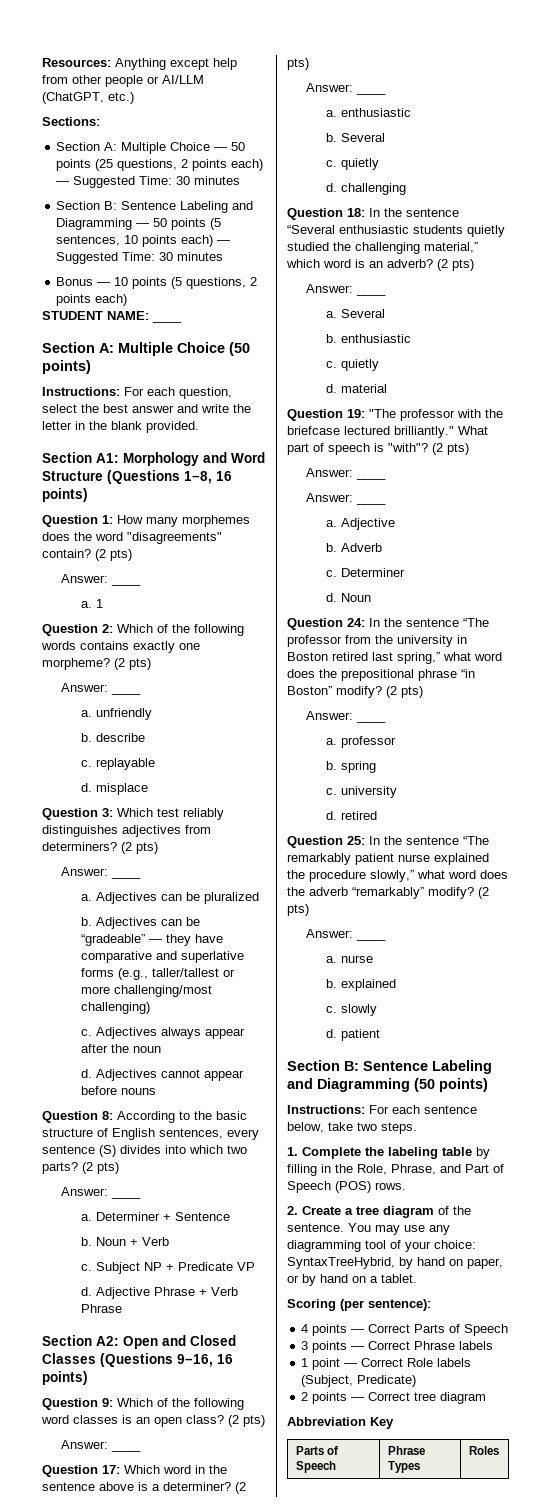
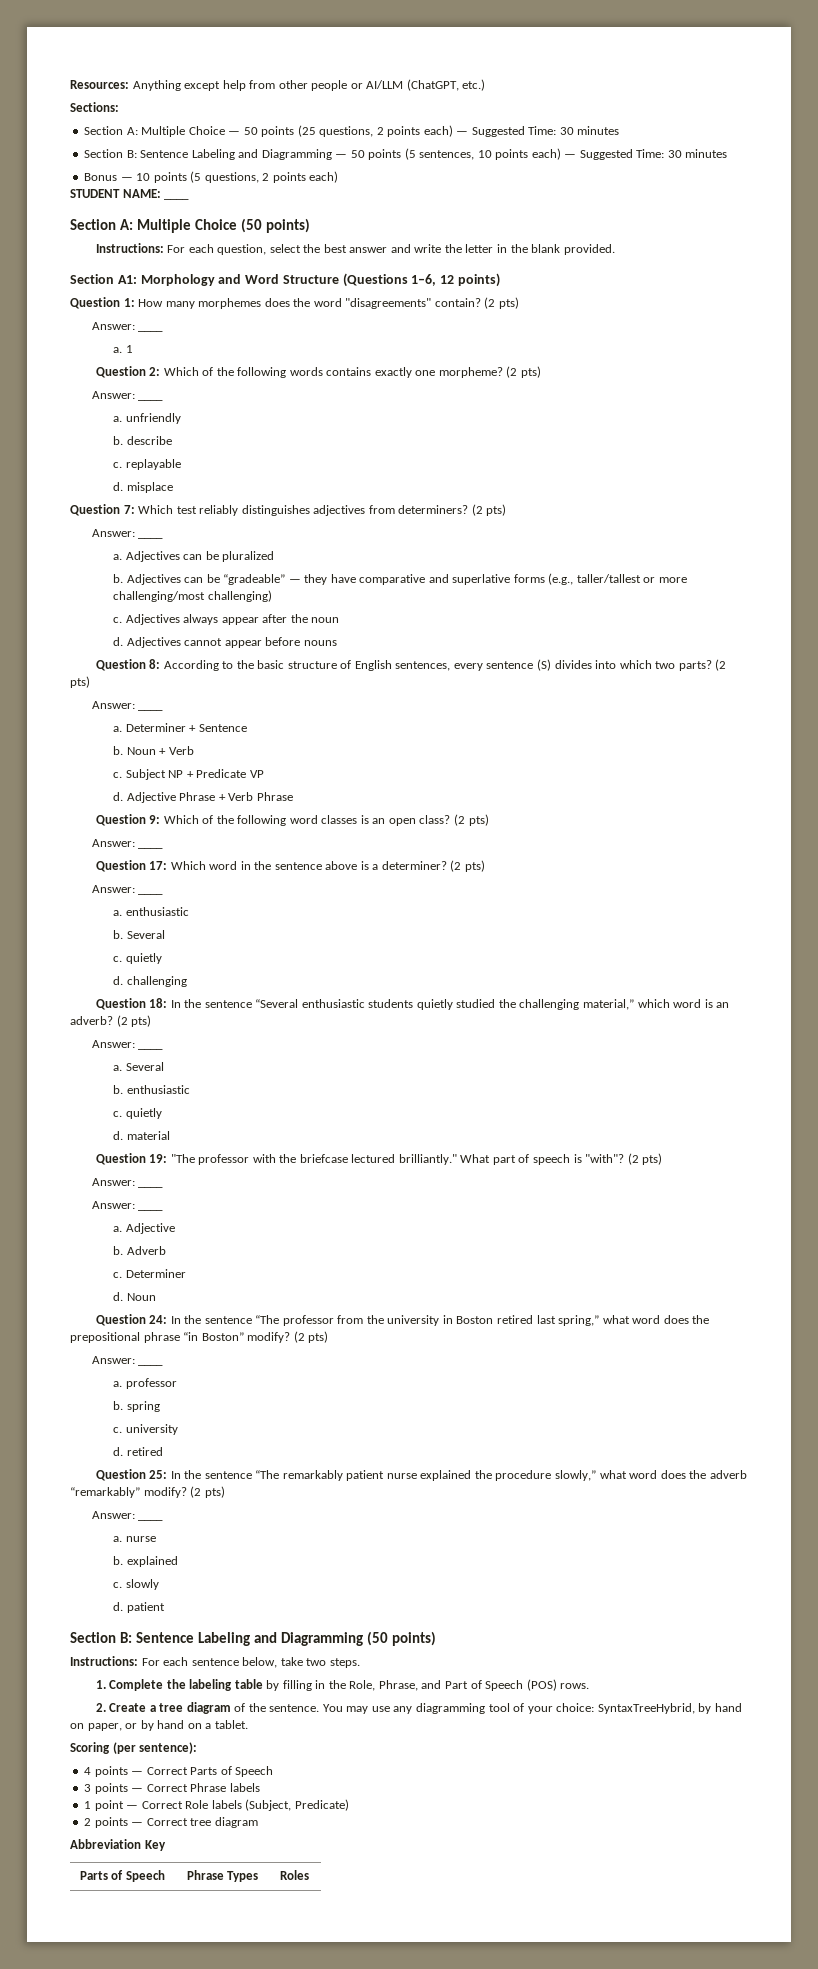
[184,471,232,484] 1–8, 16 -> [411,274,455,286] 1–6, 12
[102,808,113,817] 3: -> [123,505,135,514] 7:
[42,1335,236,1349] [42,1353,233,1367] [42,1371,88,1385] // Section A2: Open and Closed Classes (Questions 9–16, 16 points) -> (293, 796) none

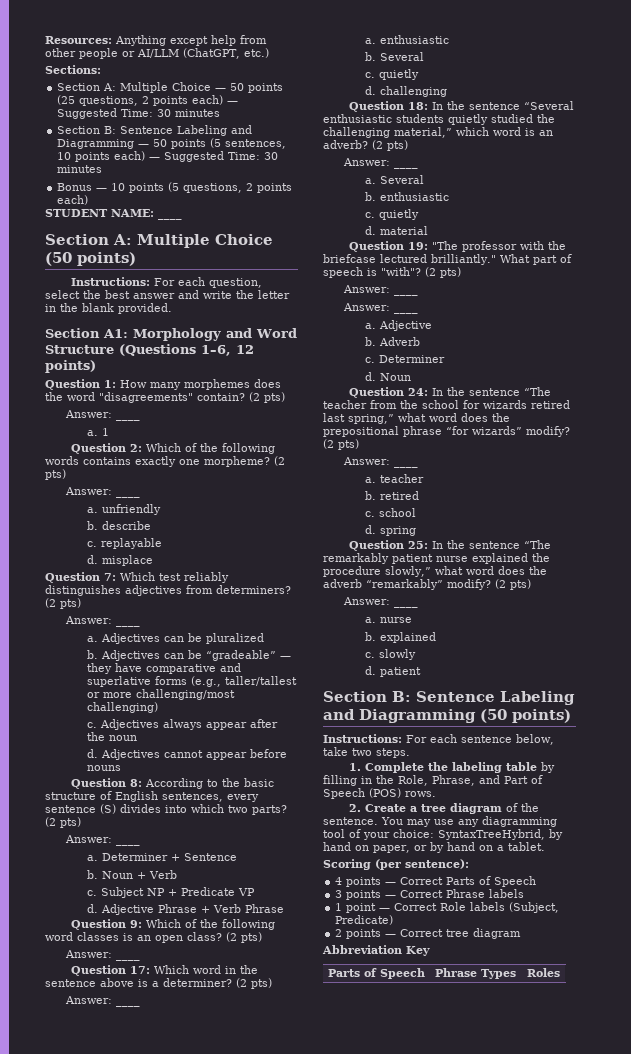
[282,1315,334,1326] professor -> [323,400,367,409] teacher
[387,1315,494,1326] university in Boston -> [422,400,527,409] school for wizards
[183,1331,329,1343] [91,1356,135,1364] [138,1364,164,1366] [113,1378,177,1389] [113,1401,160,1412] [113,1424,178,1435] [113,1447,163,1456] “in Boston” modify? (2 pts) // Answer: ____ // a. professor // b. spring // c. university // d. retired -> [446,426,570,437] [323,439,359,450] [343,457,391,465] [394,465,419,468] [365,474,425,483] [365,491,420,500] [365,508,417,517] [365,525,417,536] “for wizards” modify? (2 pts) // Answer: ____ // a. teacher // b. retired // c. school // d. spring

